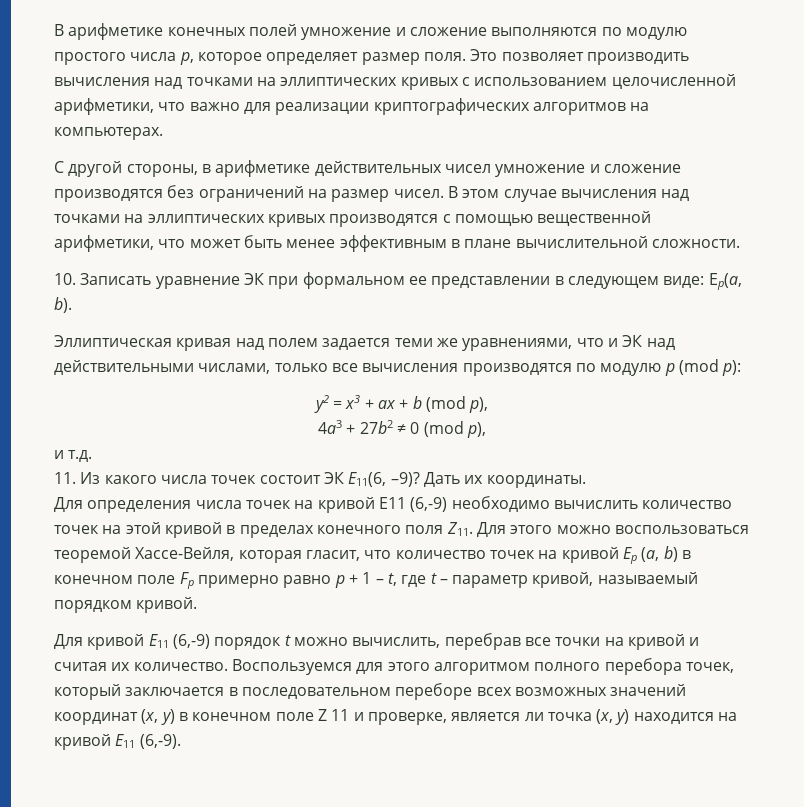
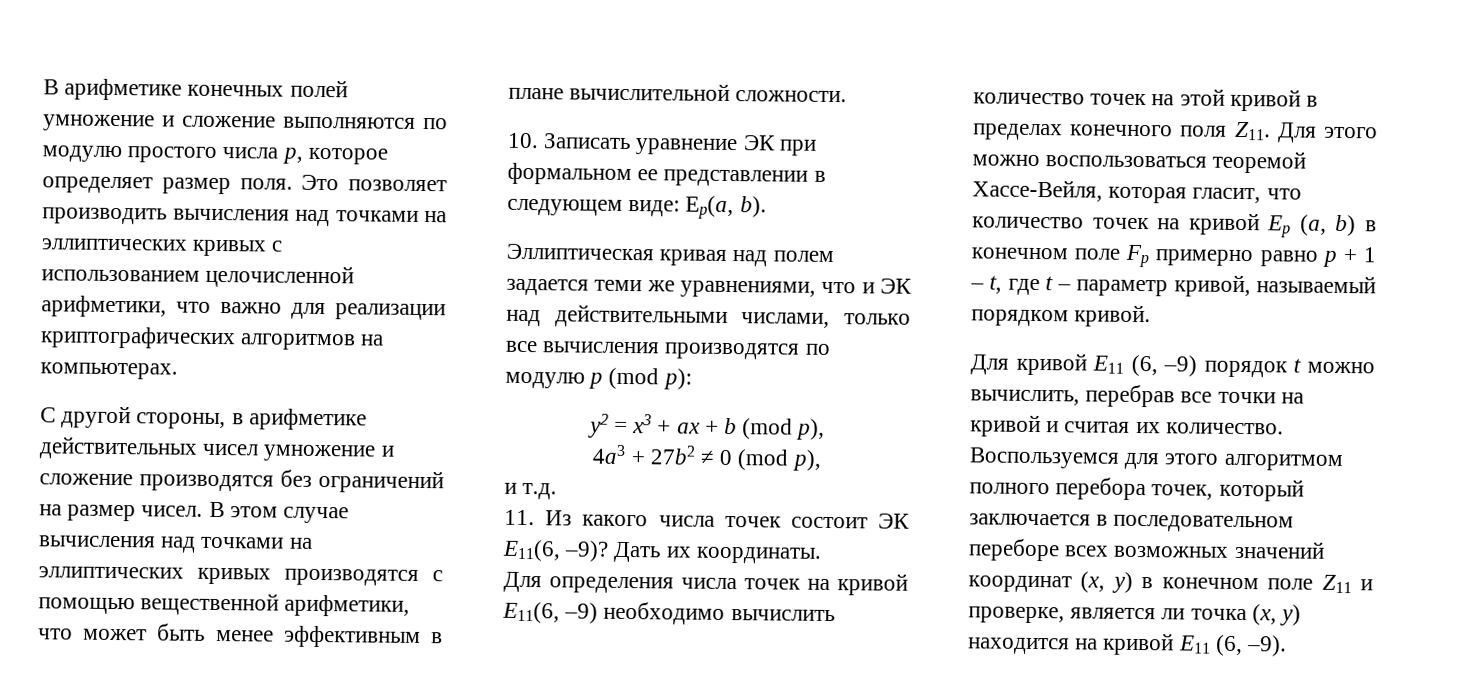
[378,497,448,512] E11 (6,-9) -> [502,601,599,624] E11(6, –9)
[172,634,210,649] (6,-9) -> [1130,354,1198,377] (6, –9)
[317,709,350,721] Z 11 -> [1321,574,1352,594] Z11
[139,734,181,749] (6,-9). -> [1214,634,1288,657] (6, –9).

